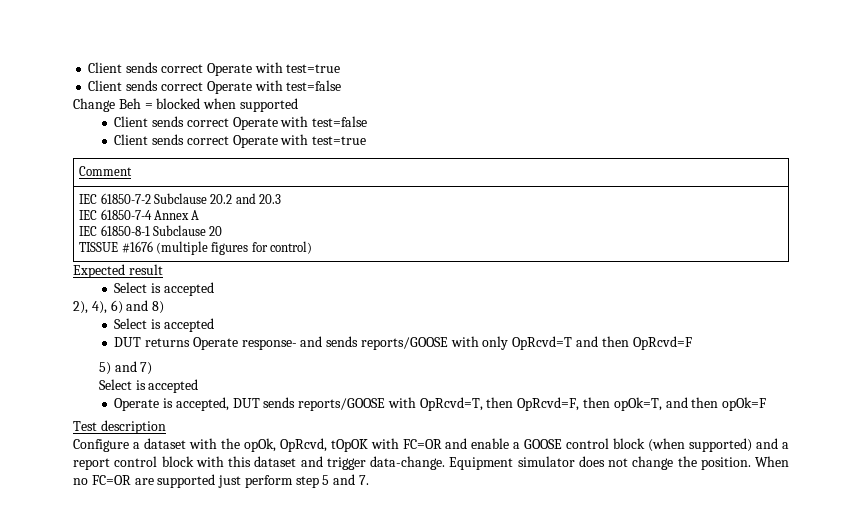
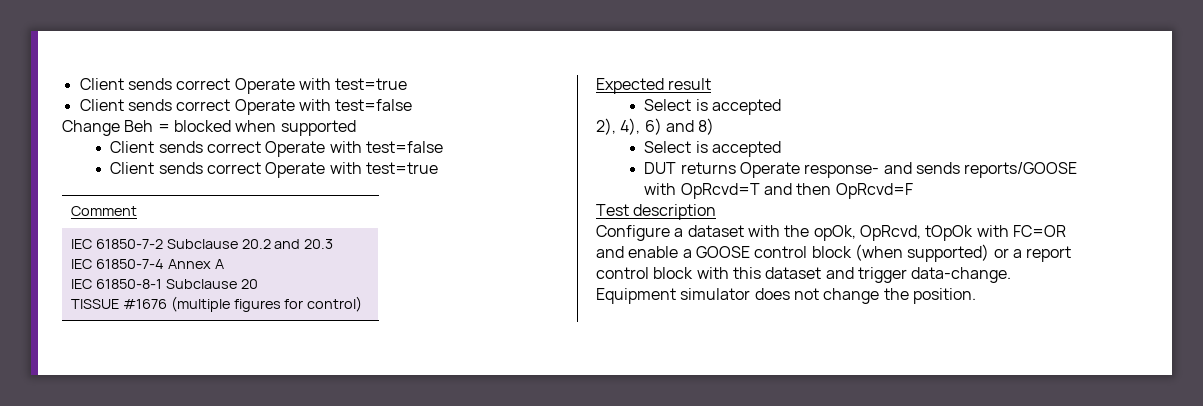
[482,336,509,350] only -> (677, 189) none
[98,361,153,375] [98,379,199,393] [114,397,767,411] // 5) and 7) // Select is accepted // Operate is accepted, DUT sends reports/GOOSE with OpRcvd=T, then OpRcvd=F, then opOk=T, and then opOk=F -> (913, 191) none
[330,439,368,452] tOpOK -> [925,225,974,241] tOpOk
[756,438,779,449] and -> [993,248,1009,258] or
[755,456,789,467] [73,474,370,488] When no FC=OR are supported just perform step 5 and 7. -> (976, 296) none

